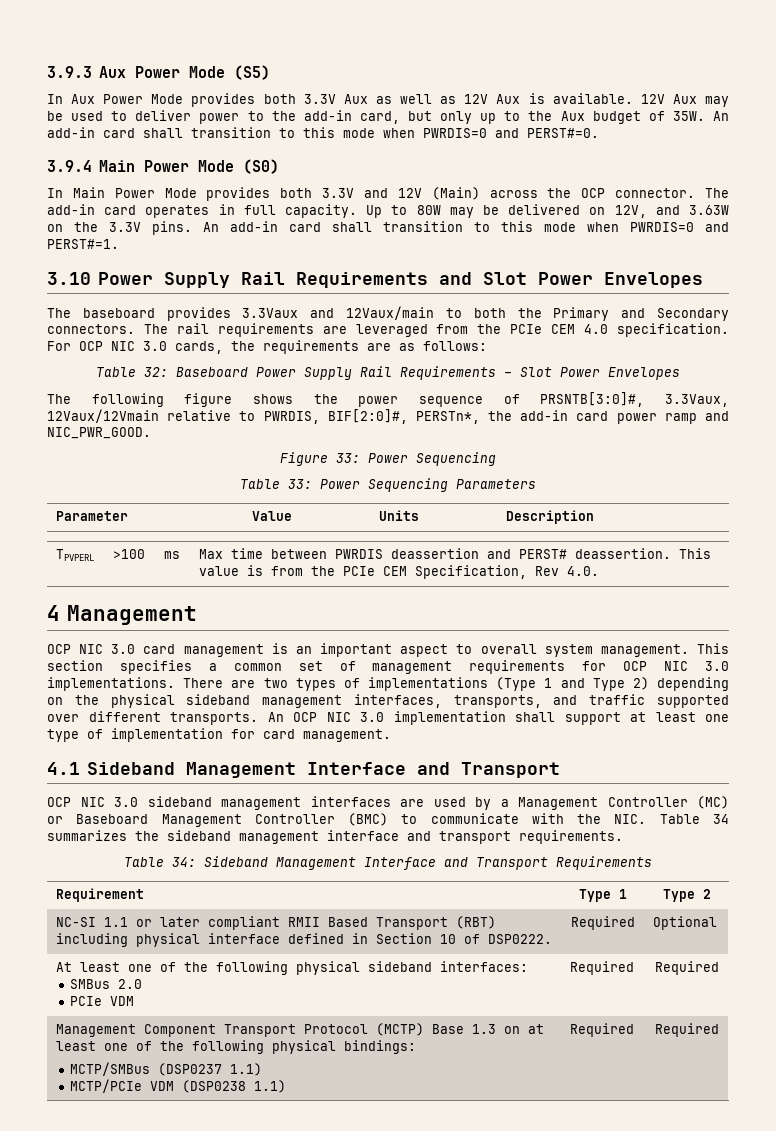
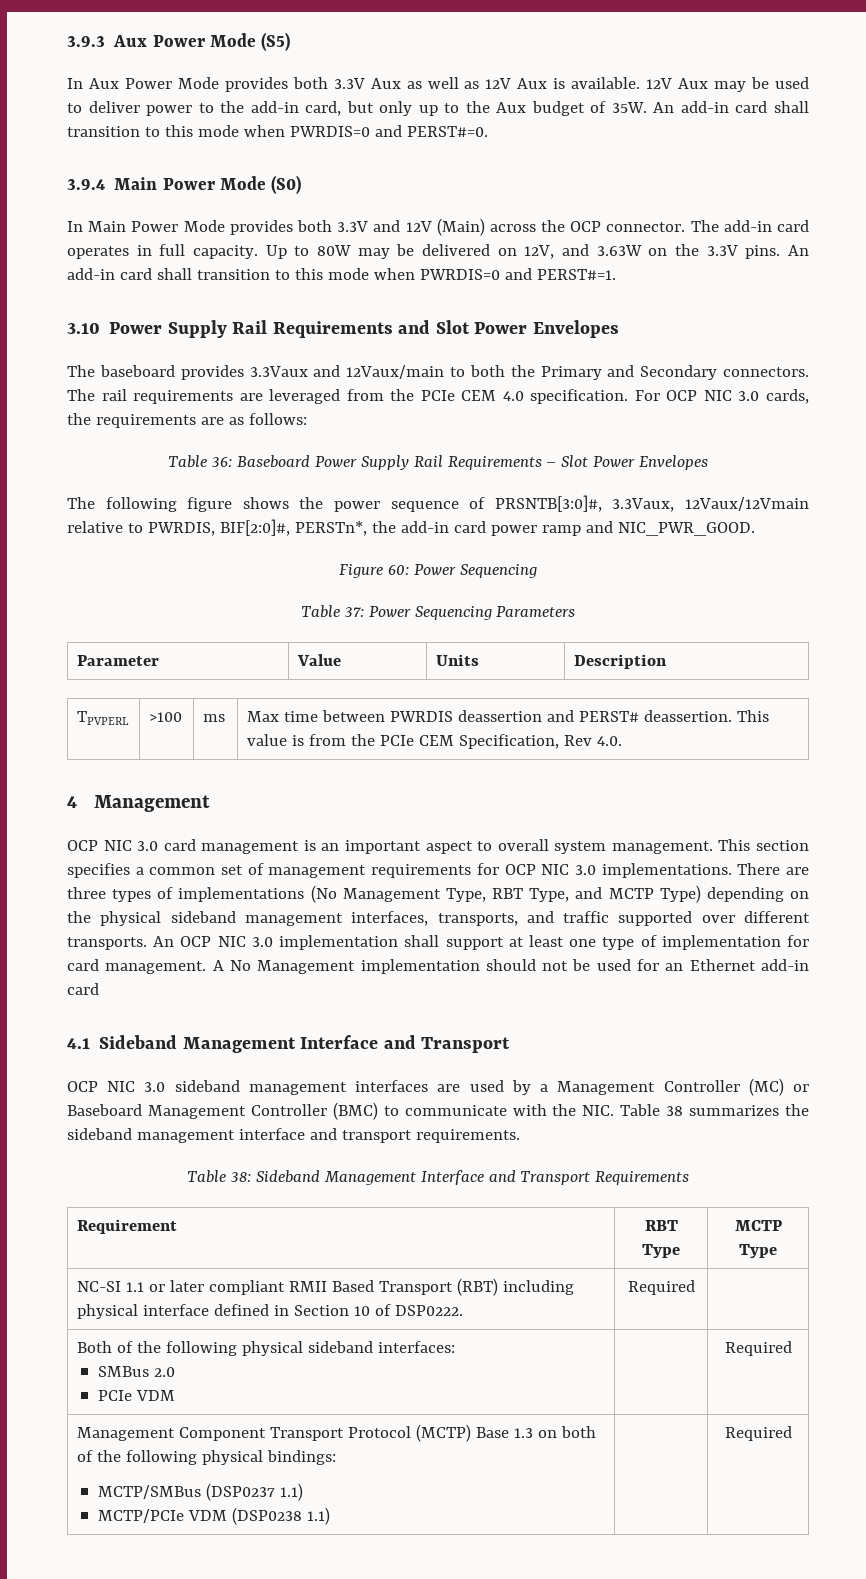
[144,367,168,377] 32: -> [211,457,232,467] 36:
[336,453,360,463] 33: -> [388,565,410,575] 60:
[288,479,312,489] 33: -> [344,607,364,617] 37:
[263,678,288,688] two -> [67,887,106,899] three
[496,677,649,691] (Type 1 and Type 2) -> [310,885,701,903] (No Management Type, RBT Type, and MCTP Type)
(391, 735) none -> [212,959,809,974] [67,983,99,995] A No Management implementation should not be used for an Ethernet add-in card
[712,814,729,824] 34 -> [666,1106,684,1116] 38
[172,857,196,867] 34: -> [230,1172,251,1182] 38:
[579,889,627,902] [662,889,711,902] Type 1 | Type 2 -> [644,1220,678,1231] [642,1244,680,1258] [734,1220,782,1231] [739,1244,777,1258] RBT Type | MCTP Type
[653,916,718,930] [56,962,153,972] Optional // At least one -> [77,1341,113,1353] // Both
[570,961,635,975] Required -> (175, 1395) none
[528,1024,545,1034] [56,1041,129,1051] at least one -> [561,1426,597,1438] both
[570,1023,635,1037] Required -> (330, 1516) none

